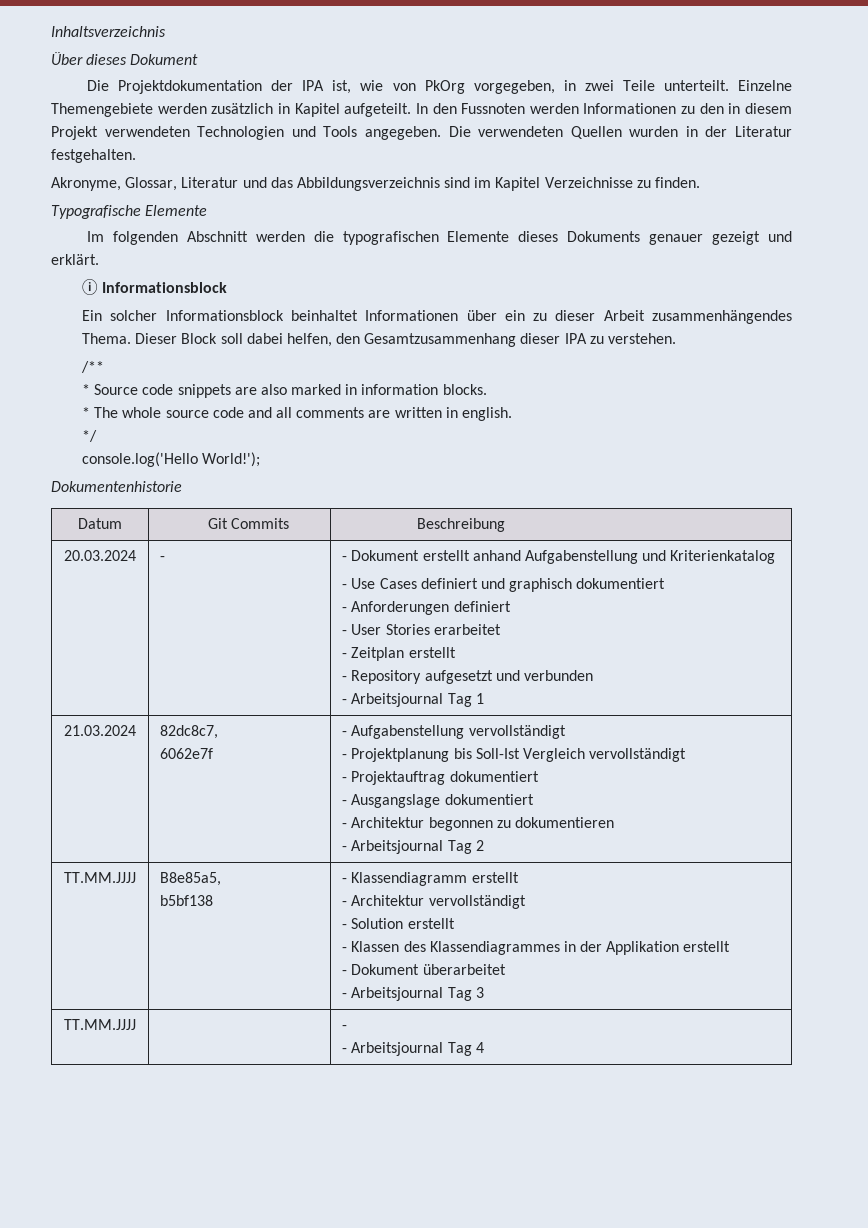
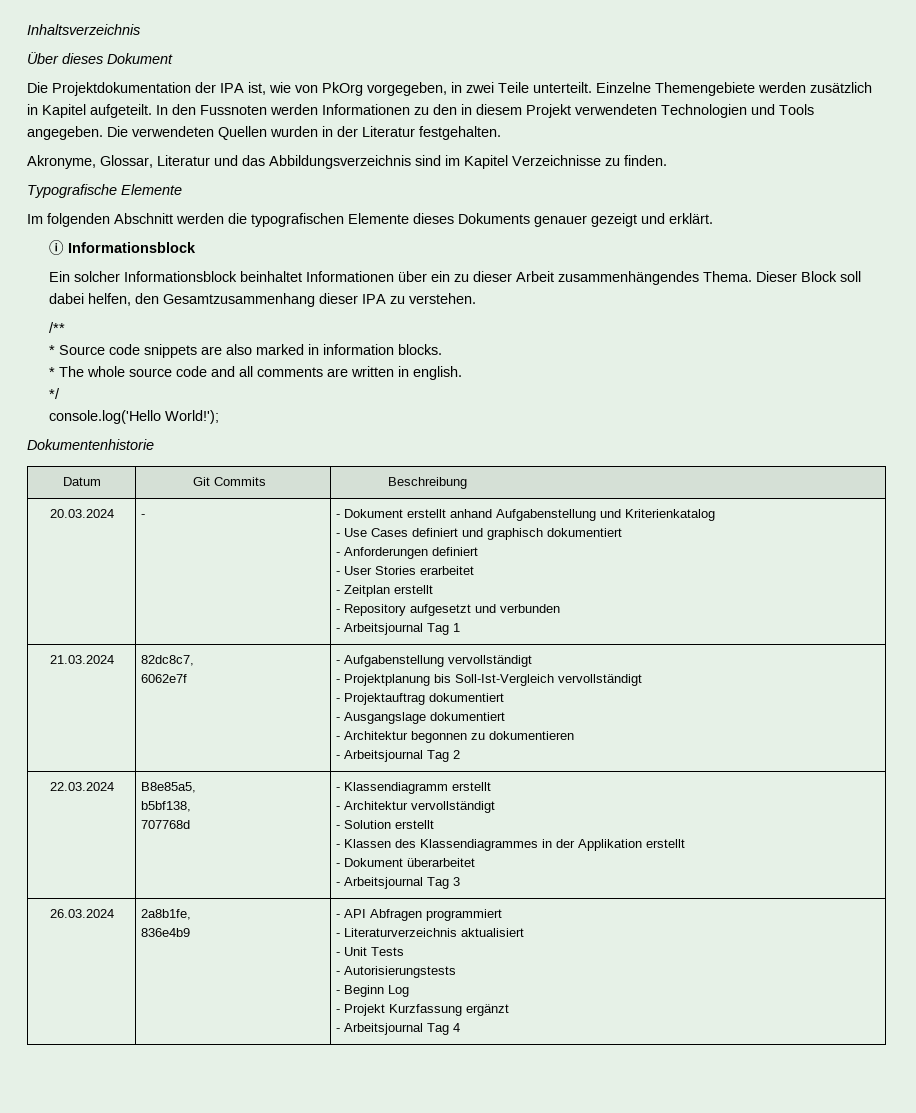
[475,748,585,762] Soll-Ist Vergleich -> [455,674,555,686] Soll-Ist-Vergleich
[64,872,136,883] TT.MM.JJJJ -> [49,782,114,791] 22.03.2024
[160,895,214,906] b5bf138 -> [141,801,192,812] [141,820,191,829] b5bf138, // 707768d
[64,1019,136,1030] [342,1025,348,1030] TT.MM.JJJJ | | - -> [49,909,114,918] [141,909,192,920] [141,928,191,937] [336,909,503,921] [336,928,525,937] [336,947,405,956] [336,966,457,978] [336,985,410,997] [336,1004,510,1016] 26.03.2024 | 2a8b1fe, // 836e4b9 | - API Abfragen programmiert // - Literaturverzeichnis aktualisiert // - Unit Tests // - Autorisierungstests // - Beginn Log // - Projekt Kurzfassung ergänzt

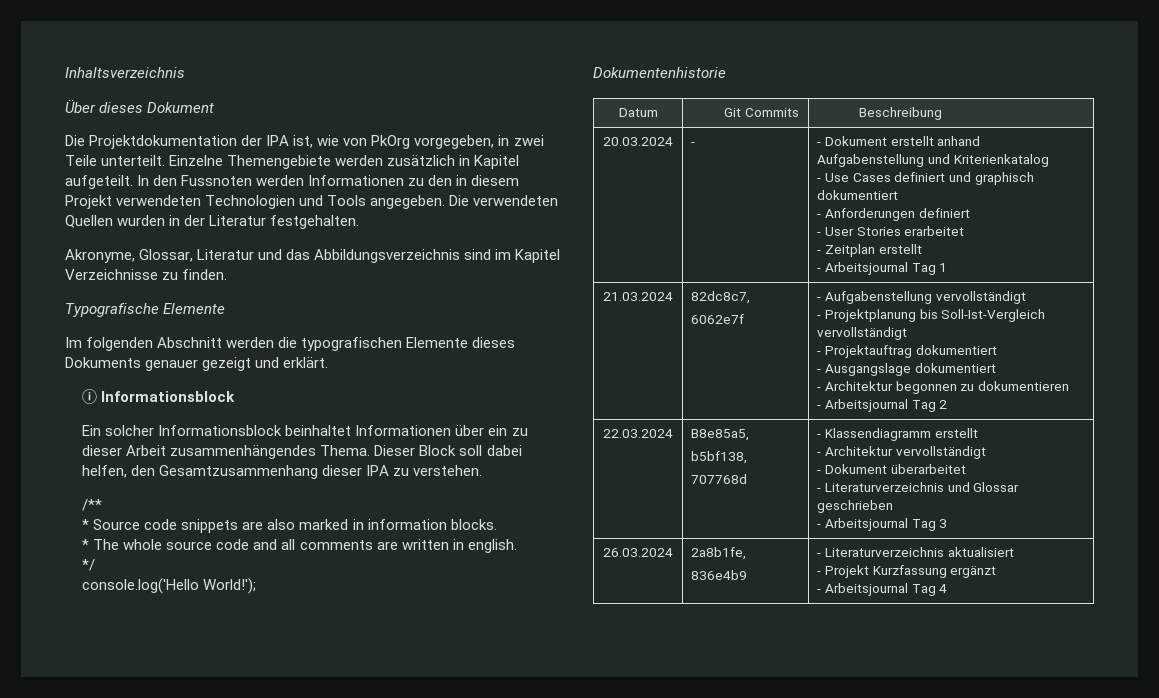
[336,604,561,616] // - Repository aufgesetzt und verbunden -> (922, 249) none
[344,820,435,829] [336,839,686,851] [336,858,476,867] Solution erstellt // - Klassen des Klassendiagrammes in der Applikation erstellt // - Dokument überarbeitet -> [825,464,966,474] [817,482,1020,492] [817,500,894,513] Dokument überarbeitet // - Literaturverzeichnis und Glossar geschrieben
[344,909,503,921] [336,928,525,937] [336,947,405,956] [336,966,457,978] [336,985,410,997] API Abfragen programmiert // - Literaturverzeichnis aktualisiert // - Unit Tests // - Autorisierungstests // - Beginn Log -> [825,547,1014,557] Literaturverzeichnis aktualisiert

